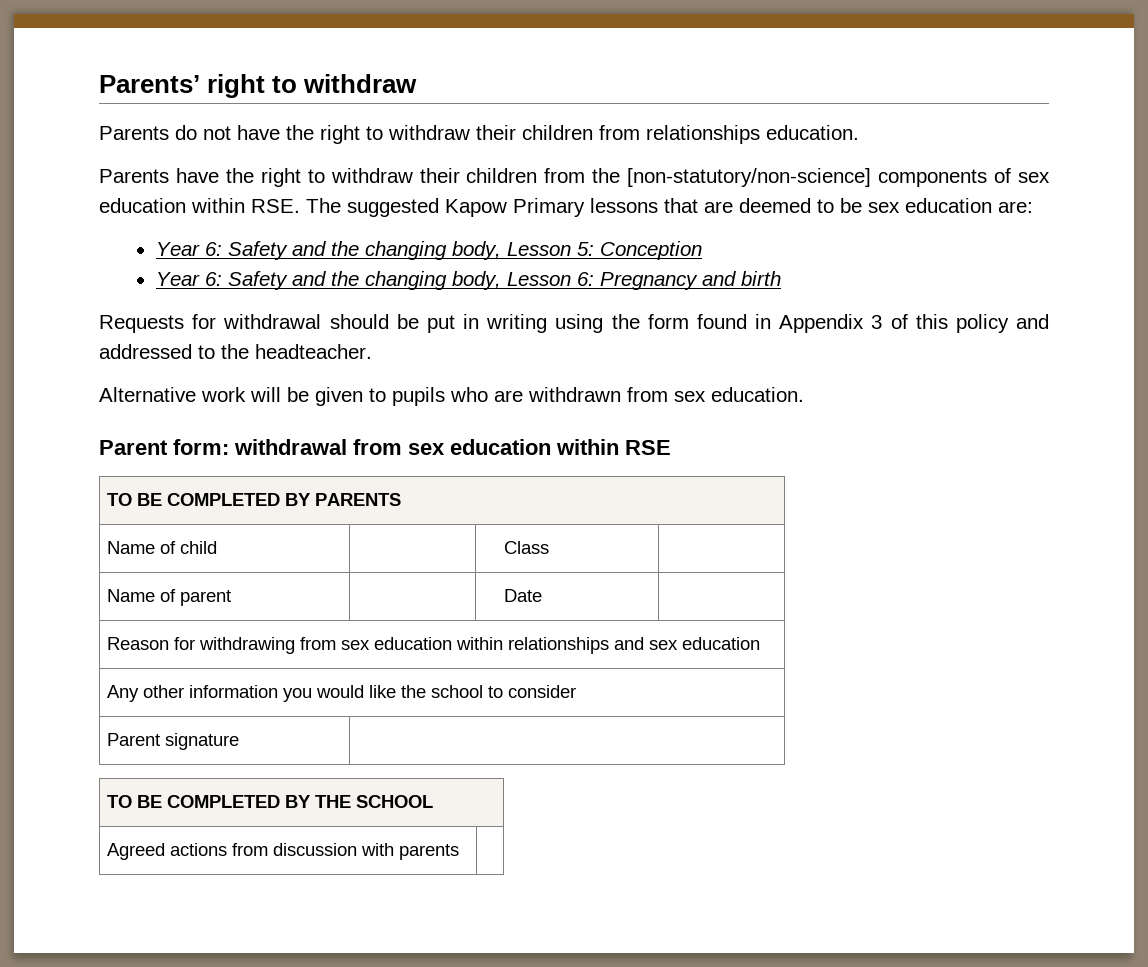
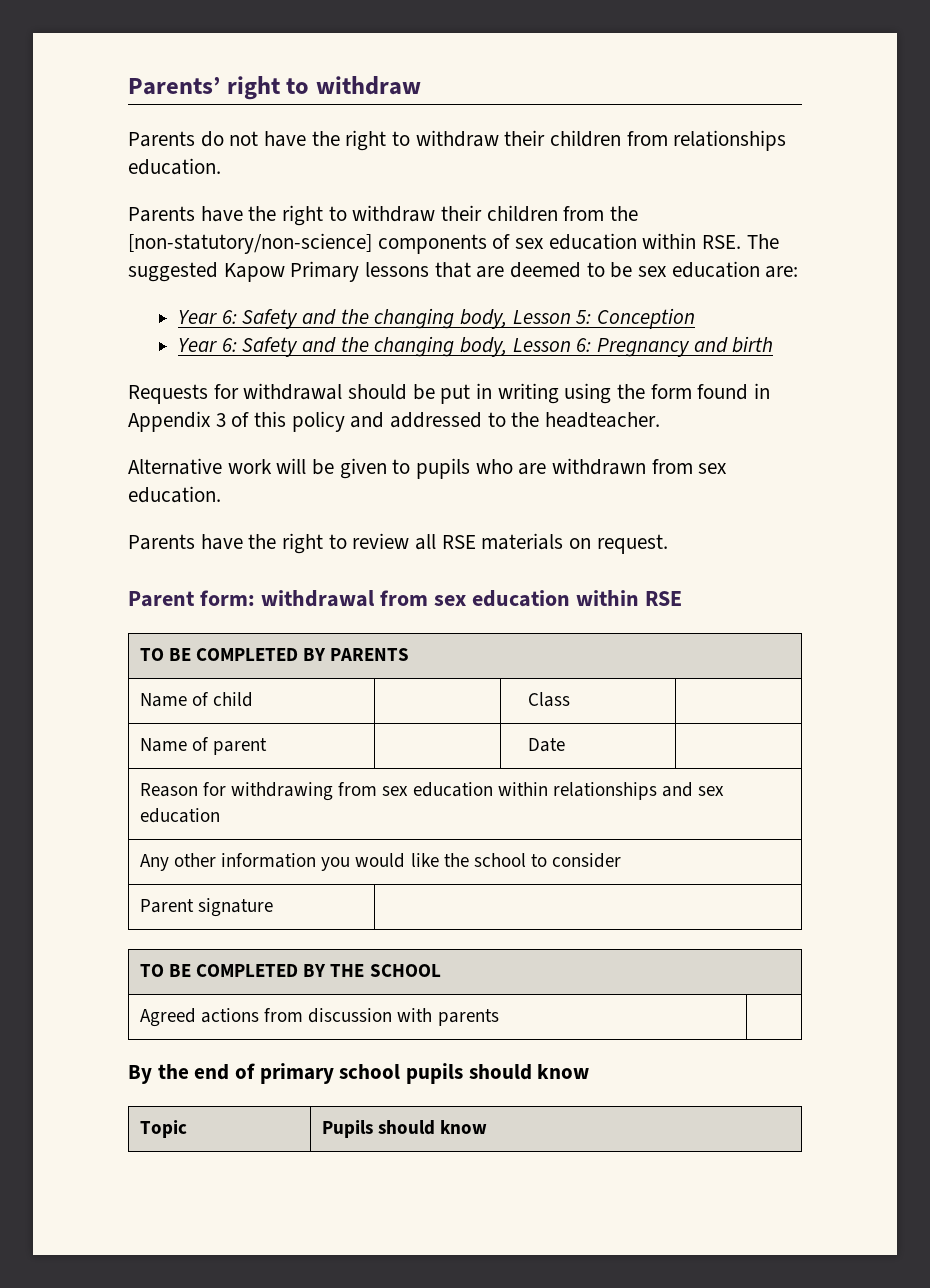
(804, 394) none -> [128,533,668,554] // Parents have the right to review all RSE materials on request.
(460, 852) none -> [128,1063,590,1084] [139,1120,187,1138] [321,1120,488,1138] // By the end of primary school pupils should know // Topic | Pupils should know

